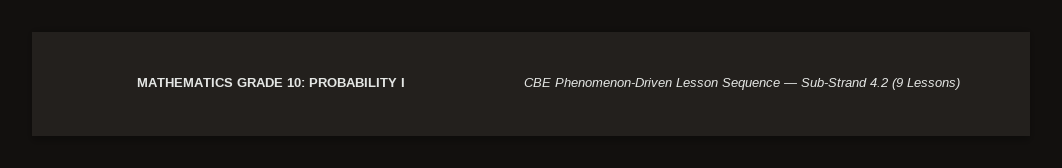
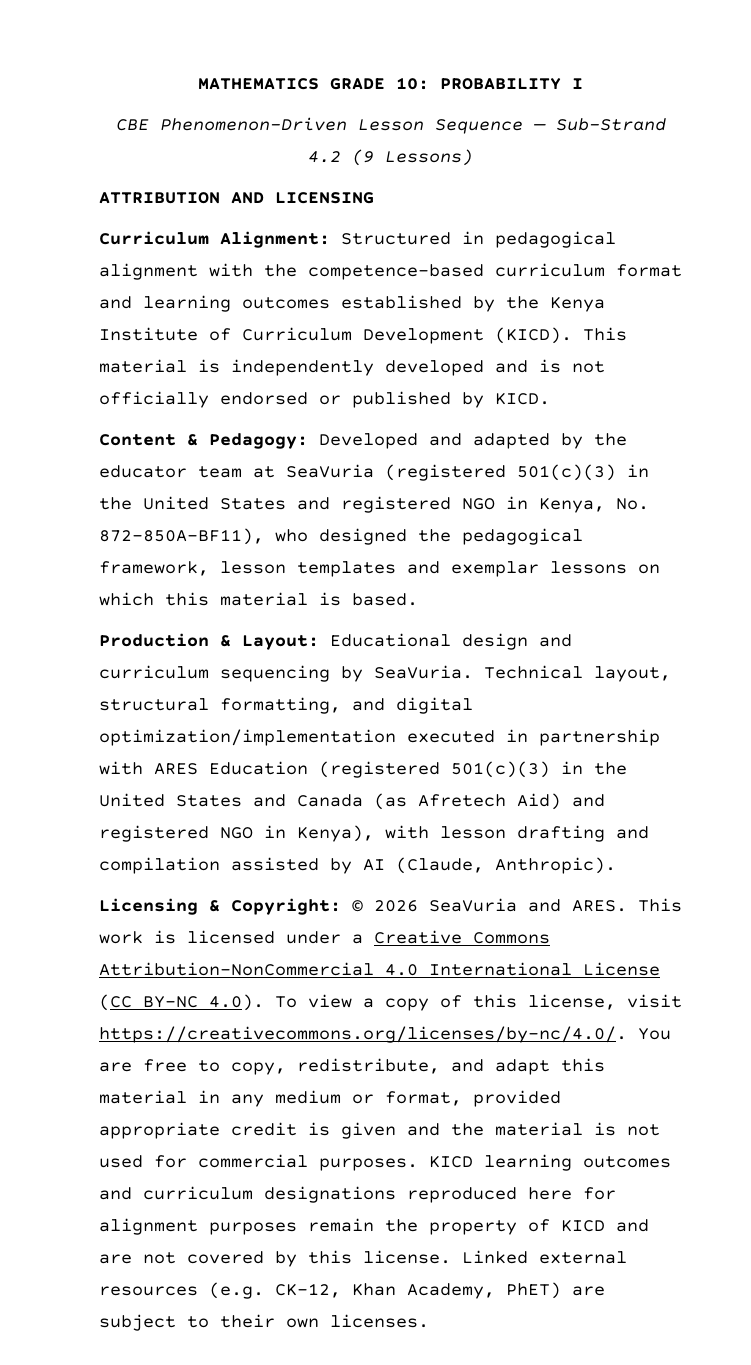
(960, 84) none -> [99,192,374,204] [99,231,616,248] [99,263,682,280] [99,295,605,312] [99,327,627,344] [99,359,605,376] [99,391,550,408] [99,433,627,449] [99,464,649,481] [99,496,649,513] [99,528,583,545] [99,561,660,577] [99,592,418,606] [99,633,572,650] [99,665,671,682] [99,697,473,714] [99,729,660,746] [99,761,627,778] [99,793,605,810] [99,825,649,842] [99,857,616,874] [99,898,682,915] [99,930,550,944] [99,962,660,976] [99,994,682,1011] [99,1026,671,1043] [99,1058,605,1075] [99,1090,561,1107] [99,1122,660,1139] [99,1154,671,1171] [99,1186,616,1203] [99,1218,649,1235] [99,1250,627,1267] [99,1282,605,1299] [99,1314,429,1331] // ATTRIBUTION AND LICENSING // Curriculum Alignment: Structured in pedagogical alignment with the competence-based curriculum format and learning outcomes established by the Kenya Institute of Curriculum Development (KICD). This material is independently developed and is not officially endorsed or published by KICD. // Content & Pedagogy: Developed and adapted by the educator team at SeaVuria (registered 501(c)(3) in the United States and registered NGO in Kenya, No. 872-850A-BF11), who designed the pedagogical framework, lesson templates and exemplar lessons on which this material is based. // Production & Layout: Educational design and curriculum sequencing by SeaVuria. Technical layout, structural formatting, and digital optimization/implementation executed in partnership with ARES Education (registered 501(c)(3) in the United States and Canada (as Afretech Aid) and registered NGO in Kenya), with lesson drafting and compilation assisted by AI (Claude, Anthropic). // Licensing & Copyright: © 2026 SeaVuria and ARES. This work is licensed under a Creative Commons Attribution-NonCommercial 4.0 International License (CC BY-NC 4.0). To view a copy of this license, visit https://creativecommons.org/licenses/by-nc/4.0/. You are free to copy, redistribute, and adapt this material in any medium or format, provided appropriate credit is given and the material is not used for commercial purposes. KICD learning outcomes and curriculum designations reproduced here for alignment purposes remain the property of KICD and are not covered by this license. Linked external resources (e.g. CK-12, Khan Academy, PhET) are subject to their own licenses.

